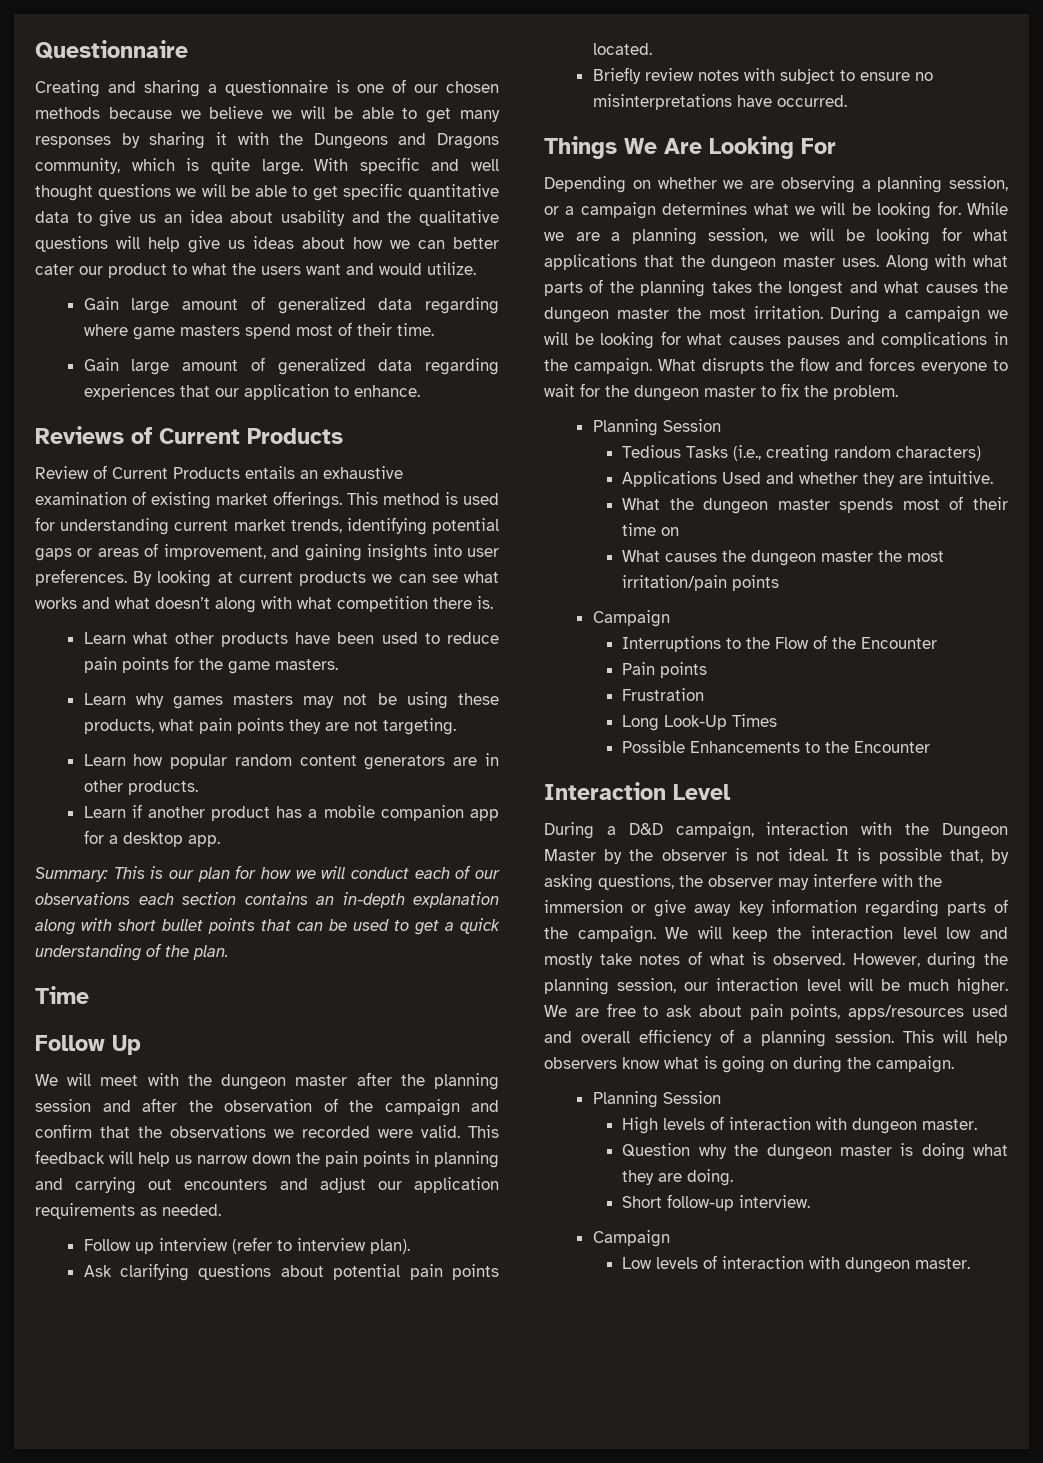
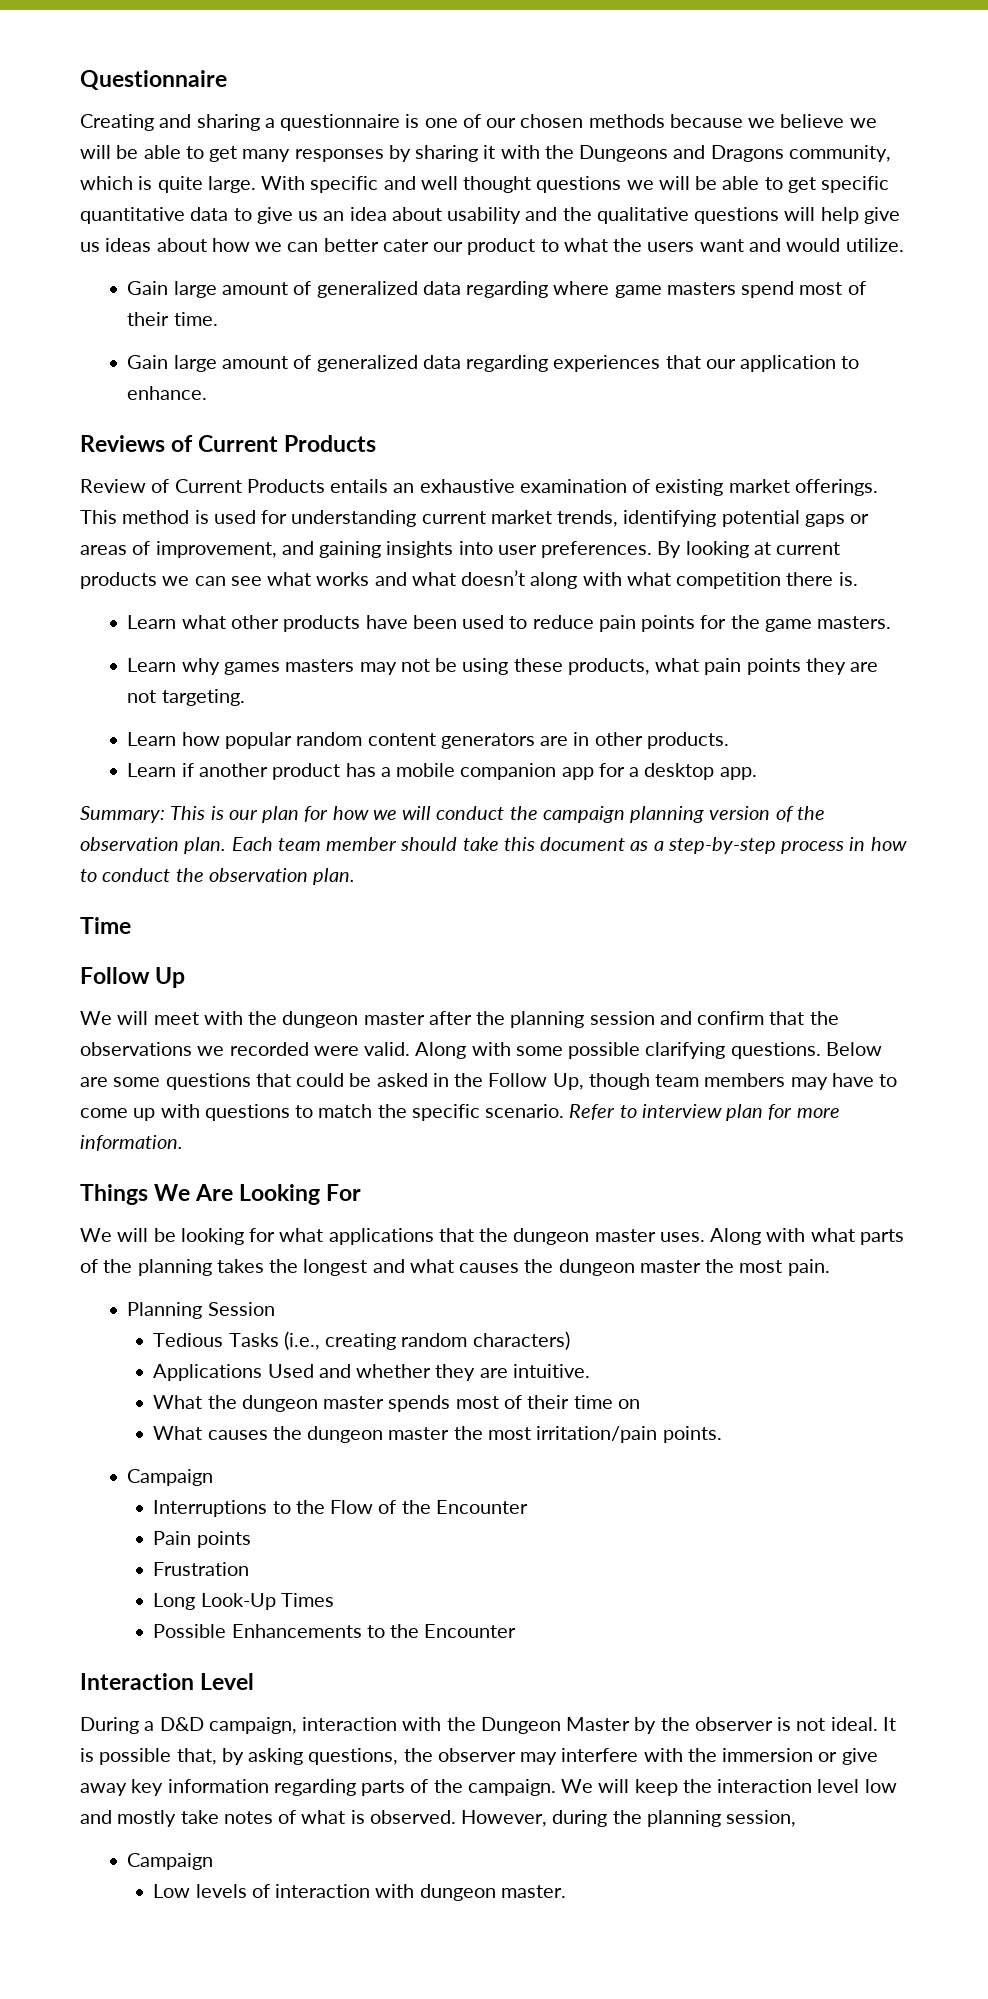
[414,865,501,879] [35,892,499,908] [35,918,500,935] [35,943,189,961] each of our observations each section contains an in-depth explanation along with short bullet points that can be used to get a quick understanding of the -> [509,806,825,823] [80,837,907,854] [80,868,308,882] the campaign planning version of the observation plan. Each team member should take this document as a step-by-step process in how to conduct the observation
[142,1098,499,1116] after the observation of the campaign and -> (692, 1018) none
[468,1125,499,1138] [35,1150,499,1168] [35,1177,500,1194] [35,1203,221,1219] [83,1237,410,1254] [83,1263,500,1281] [592,43,652,55] [592,67,933,84] [592,94,847,110] This feedback will help us narrow down the pain points in planning and carrying out encounters and adjust our application requirements as needed. // Follow up interview (refer to interview plan). // Ask clarifying questions about potential pain points located. // Briefly review notes with subject to ensure no misinterpretations have occurred. -> [415,1042,882,1059] [80,1073,898,1090] [80,1104,840,1121] [80,1135,183,1151] Along with some possible clarifying questions. Below are some questions that could be asked in the Follow Up, though team members may have to come up with questions to match the specific scenario. Refer to interview plan for more information.
[544,176,1008,193] [544,201,1008,219] [544,228,799,245] Depending on whether we are observing a planning session, or a campaign determines what we will be looking for. While we are a planning session, we -> [80,1228,112,1242] We
[753,306,1008,323] [544,331,1008,349] [544,357,1008,375] [544,383,898,401] irritation. During a campaign we will be looking for what causes pauses and complications in the campaign. What disrupts the flow and forces everyone to wait for the dungeon master to fix the problem. -> [787,1259,830,1276] pain.
[732,575,780,591] points -> [662,1426,722,1443] points.
[684,978,1008,995] [544,1003,1008,1020] [544,1029,1008,1047] [544,1056,954,1073] [592,1091,721,1108] [622,1116,978,1134] [622,1143,1008,1160] [622,1169,734,1186] [622,1194,811,1211] our interaction level will be much higher. We are free to ask about pain points, apps/resources used and overall efficiency of a planning session. This will help observers know what is going on during the campaign. // Planning Session // High levels of interaction with dungeon master. // Question why the dungeon master is doing what they are doing. // Short follow-up interview. -> (797, 1818) none

